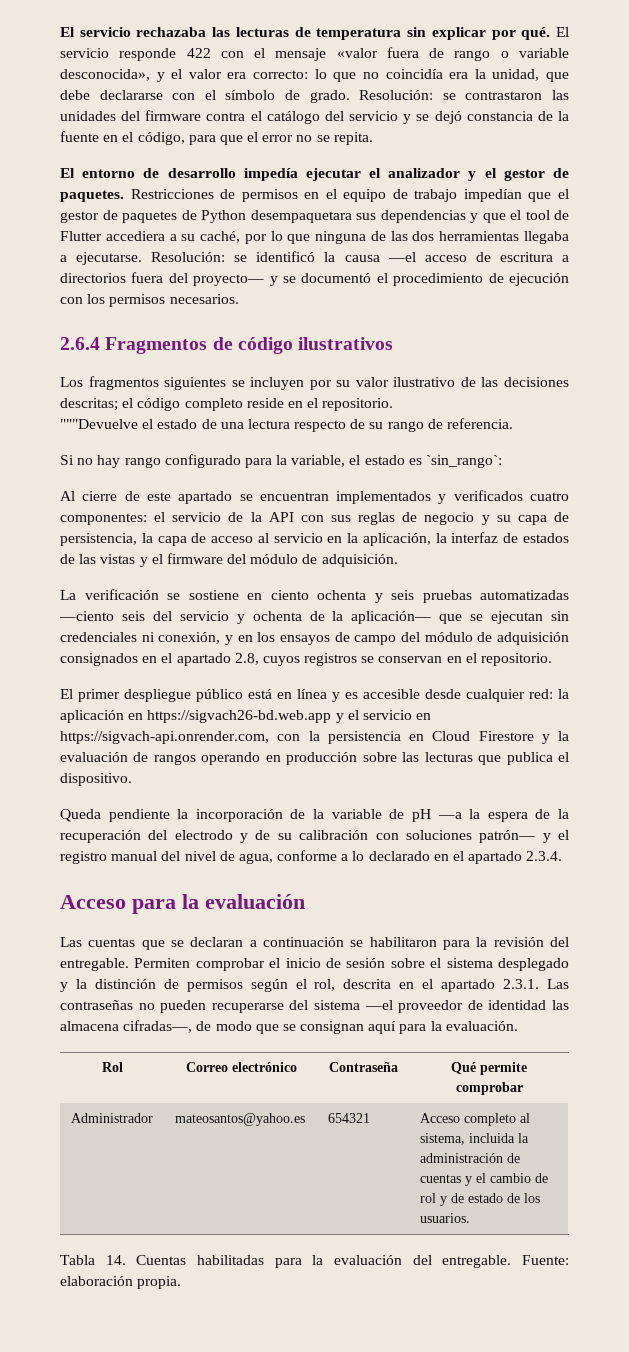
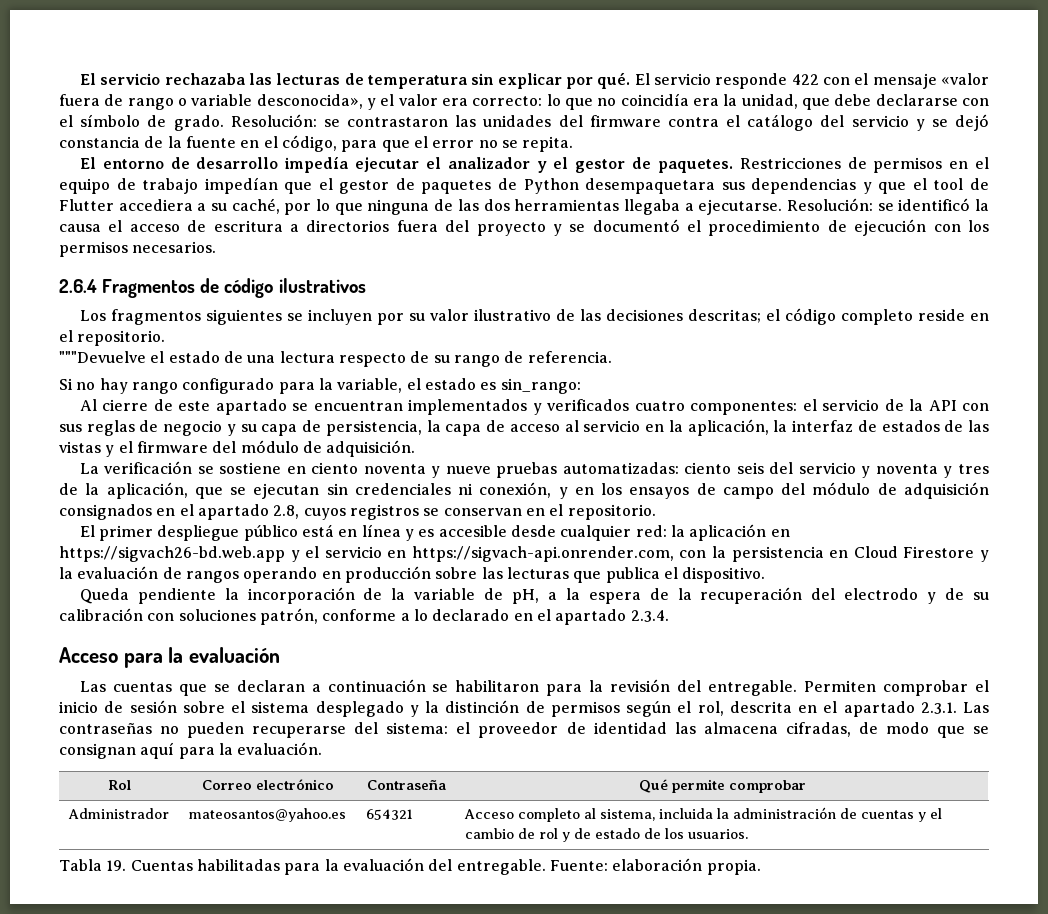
[387,252,416,262] —el -> [108,220,123,232] el
[193,274,265,286] proyecto— -> [476,222,546,236] proyecto
[426,455,503,468] `sin_rango`: -> [500,378,581,394] sin_rango:
[317,590,569,603] [59,611,114,621] ochenta y seis pruebas automatizadas —ciento -> [363,462,732,478] noventa y nueve pruebas automatizadas: ciento
[252,611,432,624] ochenta de la aplicación— -> [875,464,990,478] [59,482,188,499] noventa y tres de la aplicación,
[411,809,462,822] pH —a -> [512,589,557,604] pH, a
[479,830,570,843] [60,851,273,864] patrón— y el registro manual del nivel de agua, -> [259,608,318,625] patrón,
[314,1000,393,1010] sistema —el -> [386,722,471,734] sistema: el
[123,1020,193,1033] cifradas—, -> [785,722,851,737] cifradas,
[105,1255,126,1265] 14. -> [106,860,127,871] 19.

